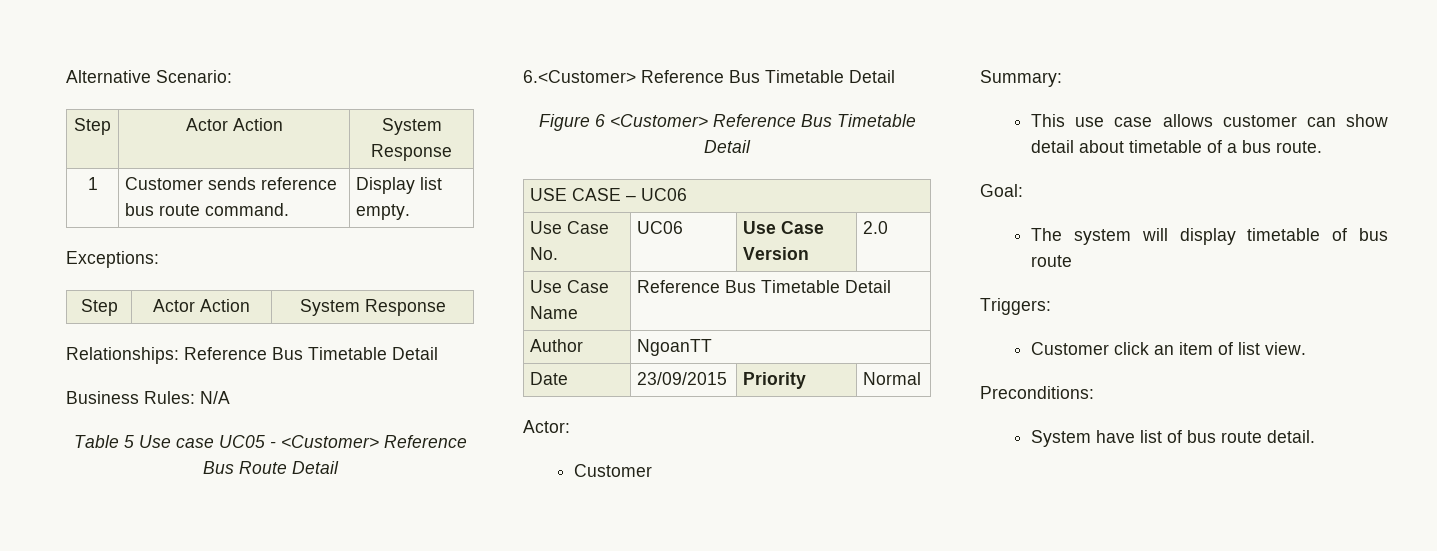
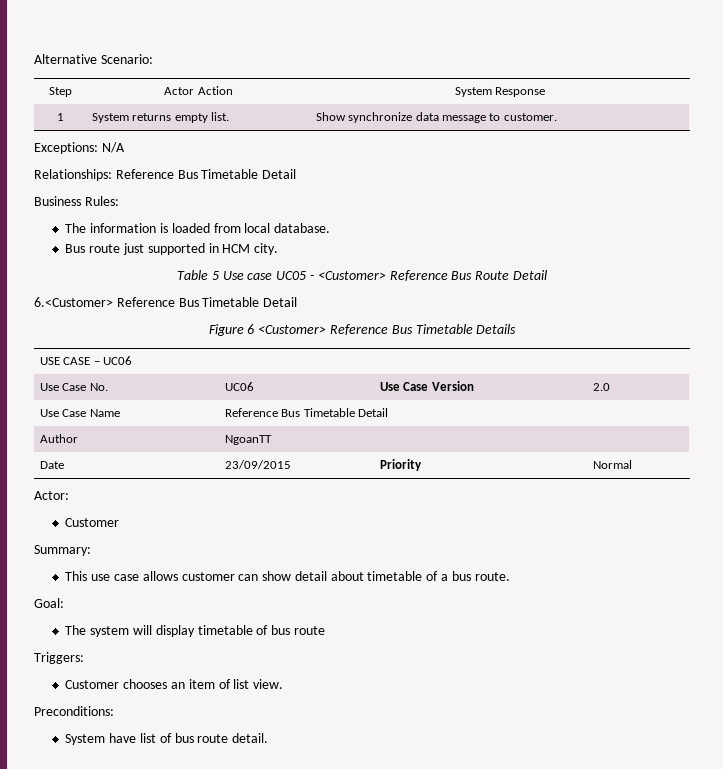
[125,177,338,190] [125,203,290,216] [356,177,443,194] [356,204,411,220] [66,251,159,268] [80,299,118,316] [153,299,250,312] [299,299,446,316] Customer sends reference bus route command. | Display list empty. // Exceptions: // Step | Actor Action | System Response -> [91,112,229,123] [315,112,557,123] [34,142,125,154] System returns empty list. | Show synchronize data message to customer. // Exceptions: N/A
[200,391,230,404] N/A -> [65,223,331,233] [65,243,279,255] // The information is loaded from local database. // Bus route just supported in HCM city.
[704,140,751,153] Detail -> [476,324,517,334] Details
[1113,342,1149,355] click -> [123,679,168,689] chooses

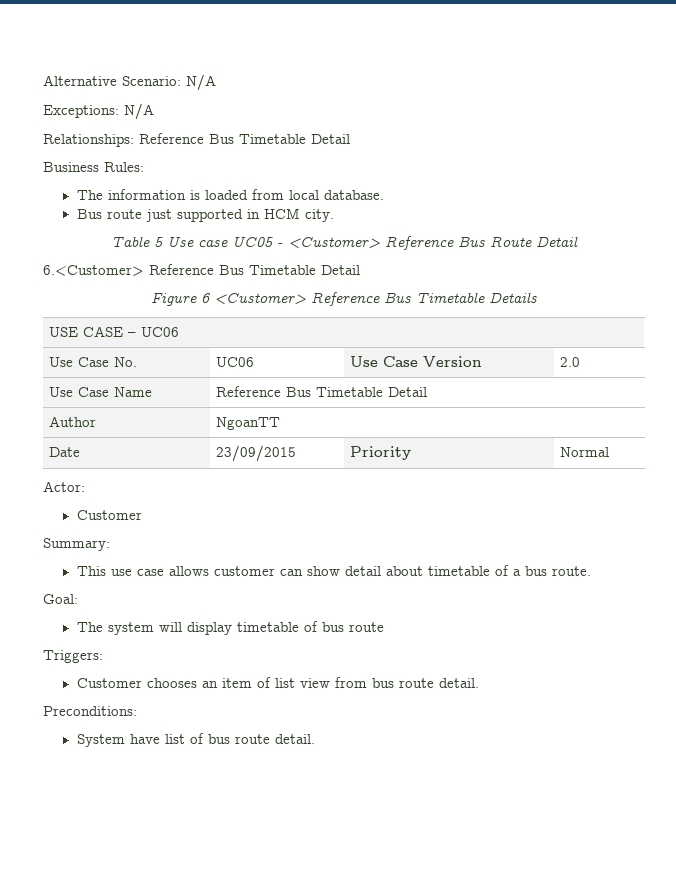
[49,87,72,97] [164,86,233,95] [454,87,546,97] [57,113,64,121] [91,112,229,123] [315,112,557,123] // Step | Actor Action | System Response // 1 | System returns empty list. | Show synchronize data message to customer. -> [186,74,216,91] N/A
[253,679,284,689] view. -> [299,677,479,688] view from bus route detail.

